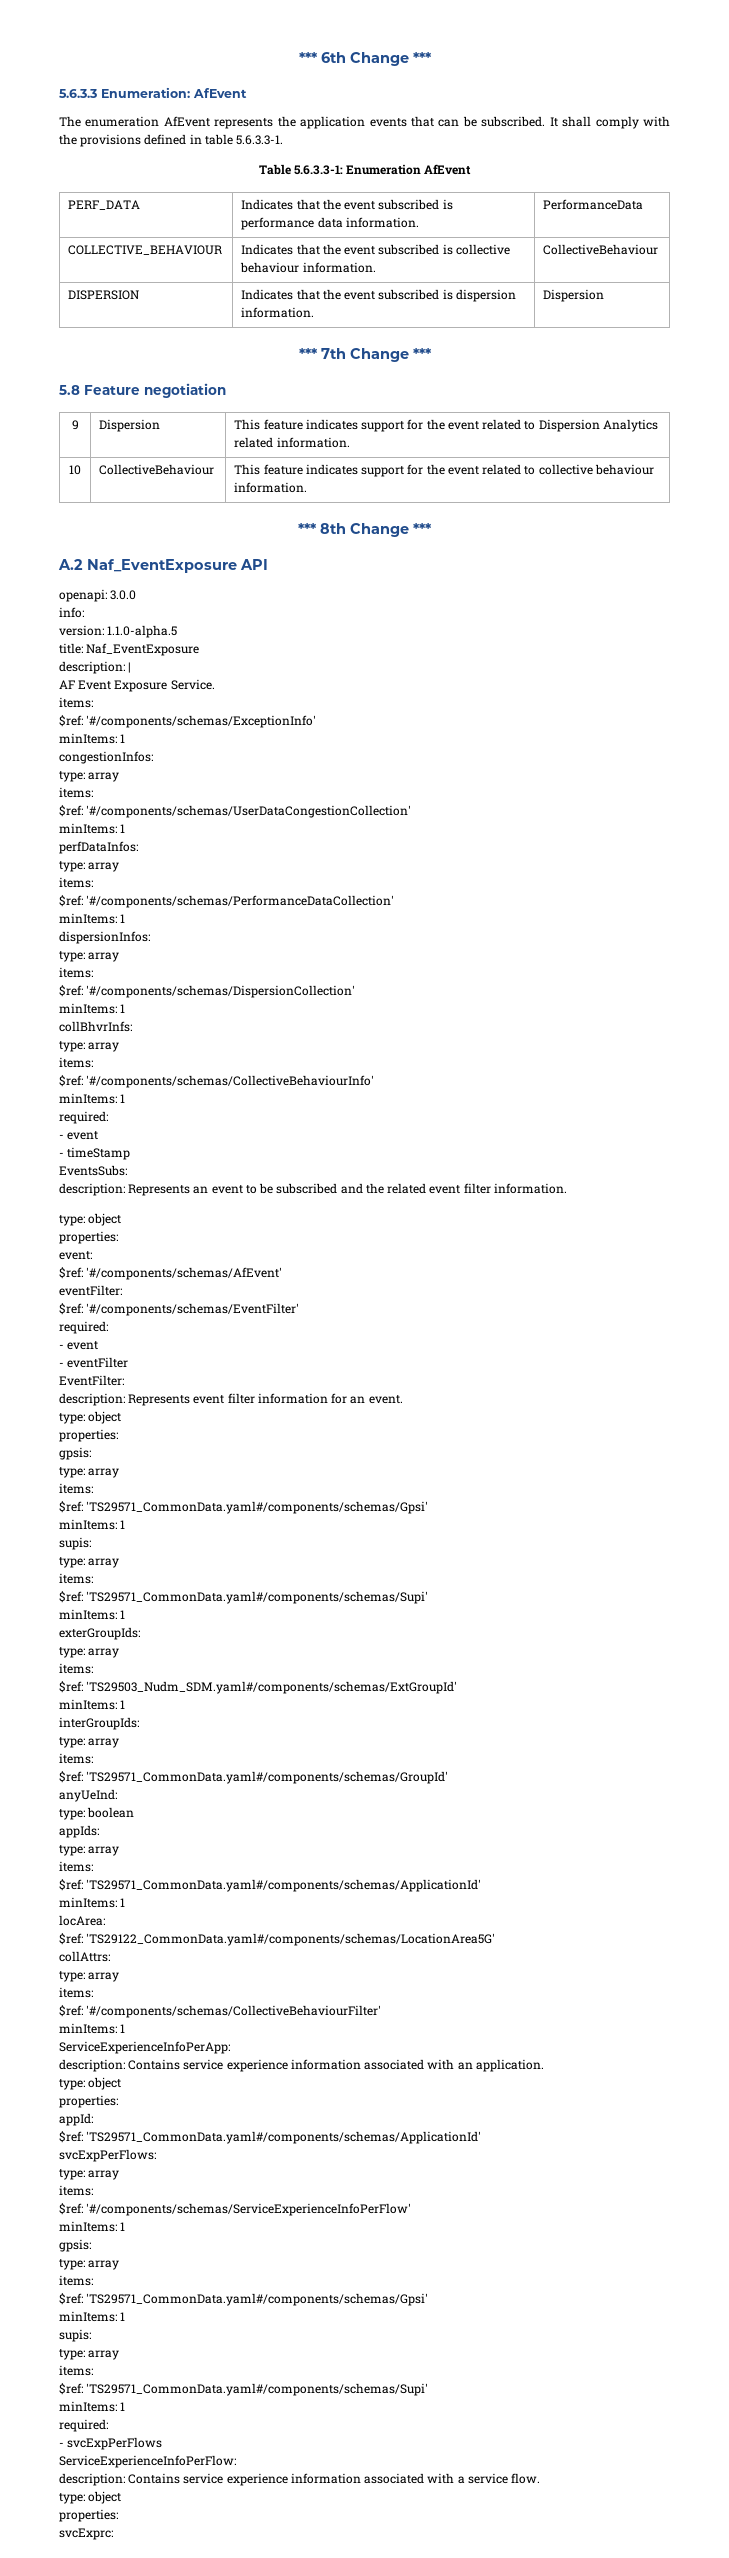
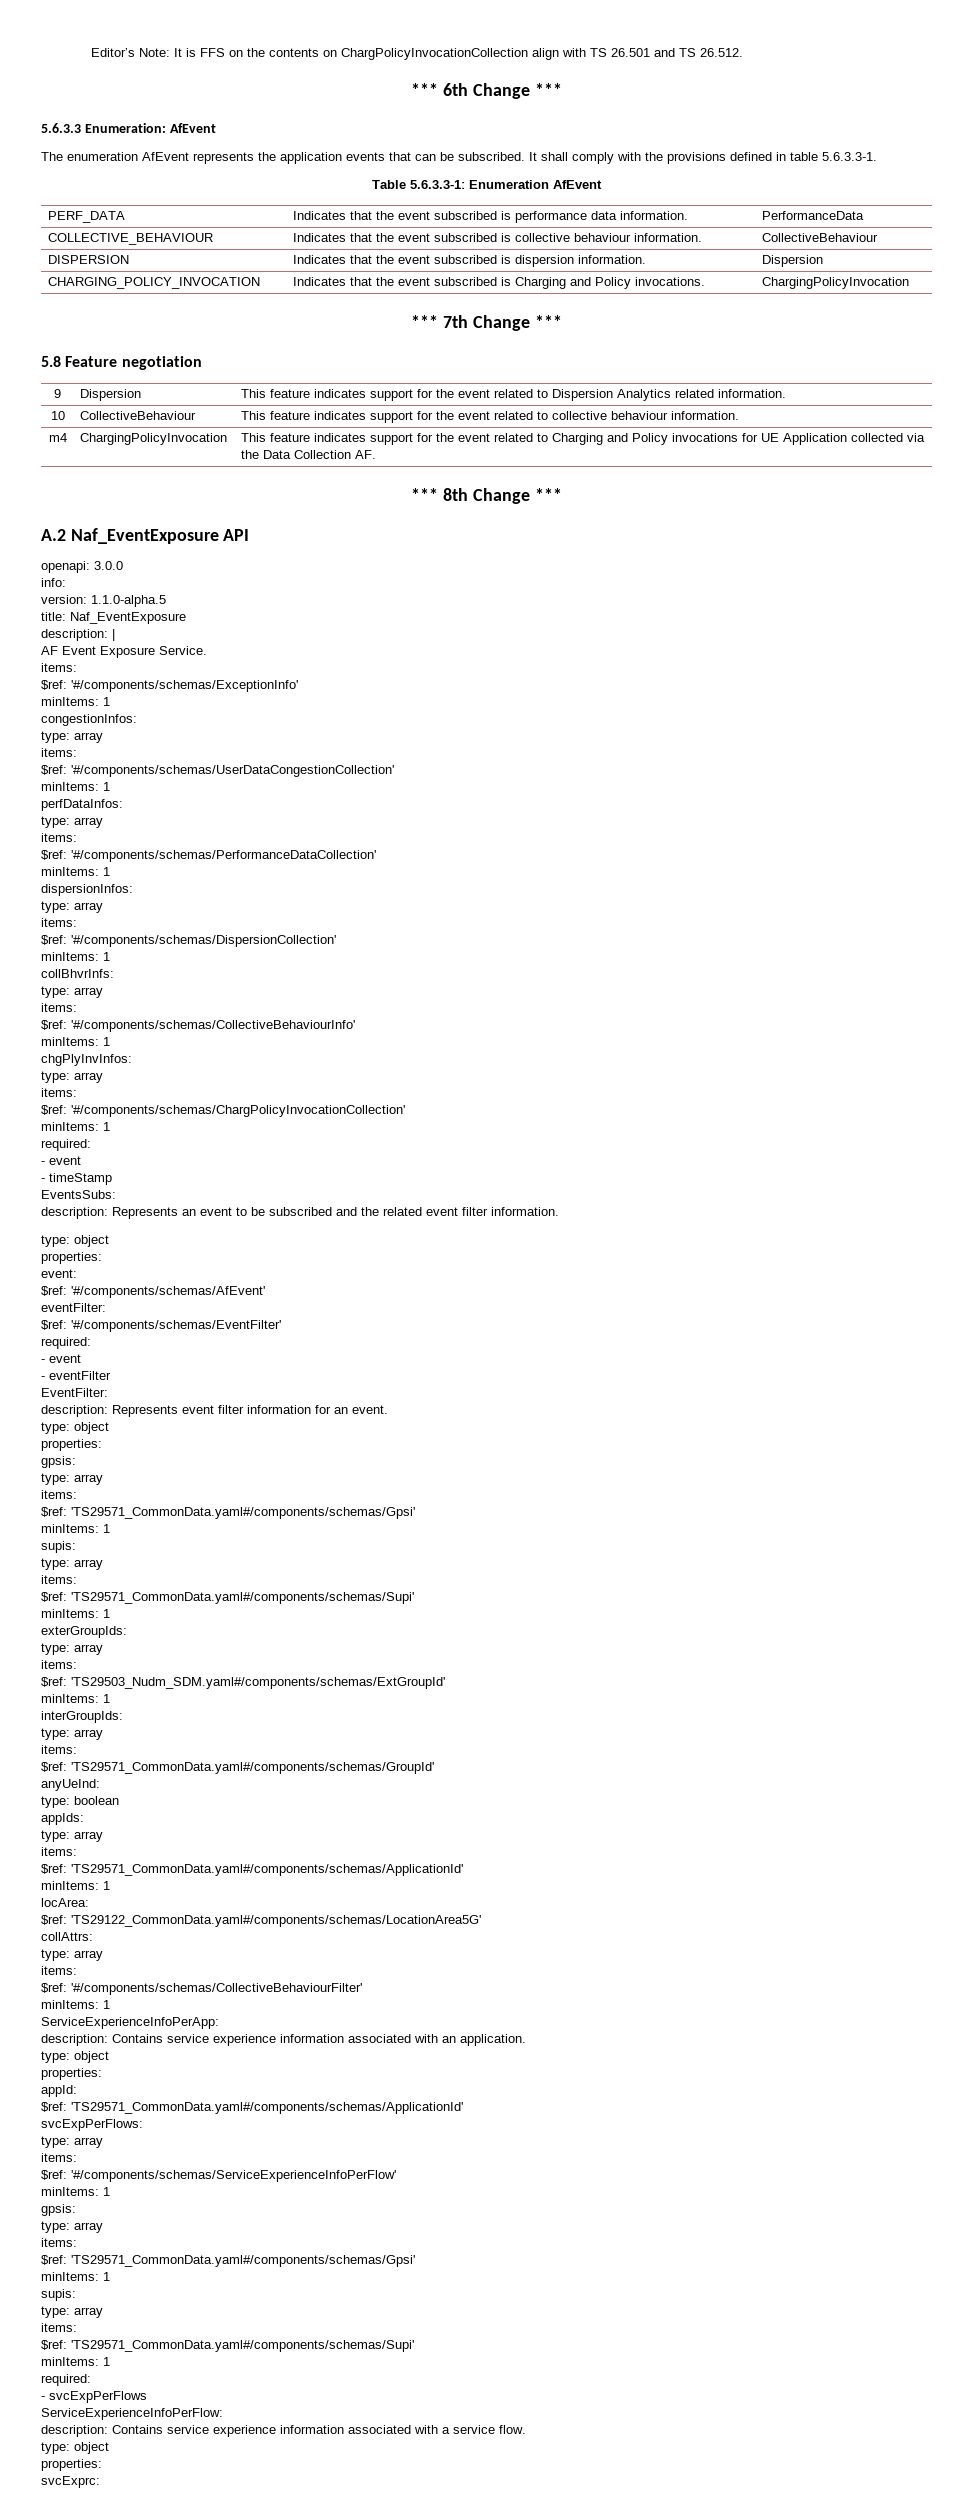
(298, 57) none -> [90,48,743,60] Editor’s Note: It is FFS on the contents on ChargPolicyInvocationCollection align with TS 26.501 and TS 26.512. //
(605, 295) none -> [47,277,260,289] [292,277,705,289] [761,277,909,289] // CHARGING_POLICY_INVOCATION | Indicates that the event subscribed is Charging and Policy invocations. | ChargingPolicyInvocation
(308, 487) none -> [48,433,67,442] [79,433,227,445] [240,433,925,445] [240,450,376,459] // m4 | ChargingPolicyInvocation | This feature indicates support for the event related to Charging and Policy invocations for UE Application collected via the Data Collection AF.
(126, 1098) none -> [41,1054,132,1066] [41,1071,103,1083] [41,1088,77,1097] [41,1105,405,1117] [41,1122,110,1131] // chgPlyInvInfos: // type: array // items: // $ref: '#/components/schemas/ChargPolicyInvocationCollection' // minItems: 1

